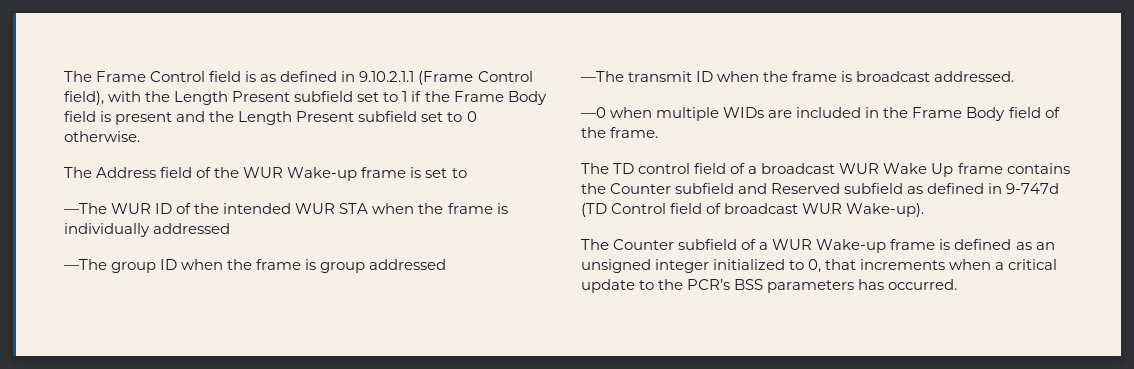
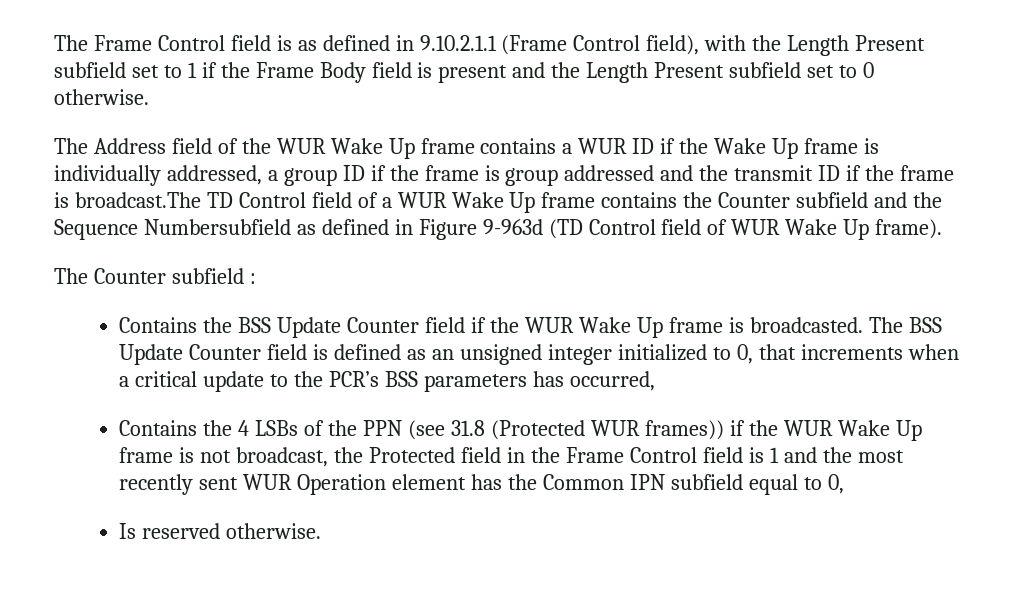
[287,167,467,181] [64,203,444,214] Wake-up frame is set to // —The WUR ID of the intended WUR STA when the -> [330,138,799,159] Wake Up frame contains a WUR ID if the Wake Up
[153,223,231,234] [64,259,107,270] addressed // —The -> [166,165,278,185] addressed, a
[181,259,224,270] when -> [370,165,386,181] if
[581,71,624,82] // —The -> [660,165,729,181] and the
[717,71,1015,82] [581,107,1060,121] [581,127,659,138] [581,163,691,174] when the frame is broadcast addressed. // —0 when multiple WIDs are included in the Frame Body field of the frame. // The TD control -> [846,165,954,181] [54,192,306,208] if the frame is broadcast.The TD Control
[761,163,836,174] broadcast -> (392, 202) none
[771,183,1060,194] Reserved subfield as defined in 9-747d -> [913,192,943,208] [54,219,543,240] the Sequence Numbersubfield as defined in Figure 9-963d
[724,203,925,217] broadcast WUR Wake-up). -> [731,219,943,240] WUR Wake Up frame).
[741,239,936,253] of a WUR Wake-up frame -> [249,273,256,284] [119,317,942,338] [119,344,308,365] : // Contains the BSS Update Counter field if the WUR Wake Up frame is broadcasted. The BSS Update Counter field
[888,279,958,290] occurred. -> [569,371,655,391] [119,420,922,441] [119,447,904,467] [119,474,844,495] [119,523,322,539] occurred, // Contains the 4 LSBs of the PPN (see 31.8 (Protected WUR frames)) if the WUR Wake Up frame is not broadcast, the Protected field in the Frame Control field is 1 and the most recently sent WUR Operation element has the Common IPN subfield equal to 0, // Is reserved otherwise.

